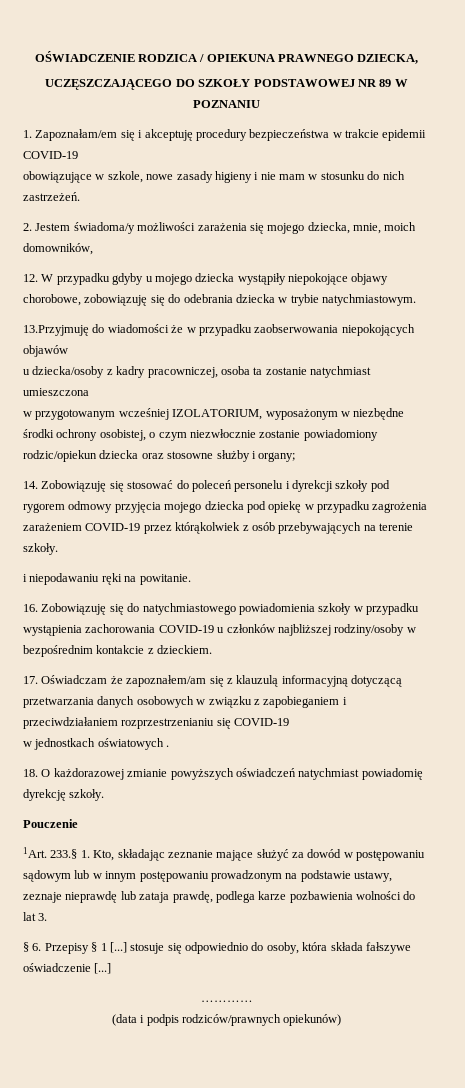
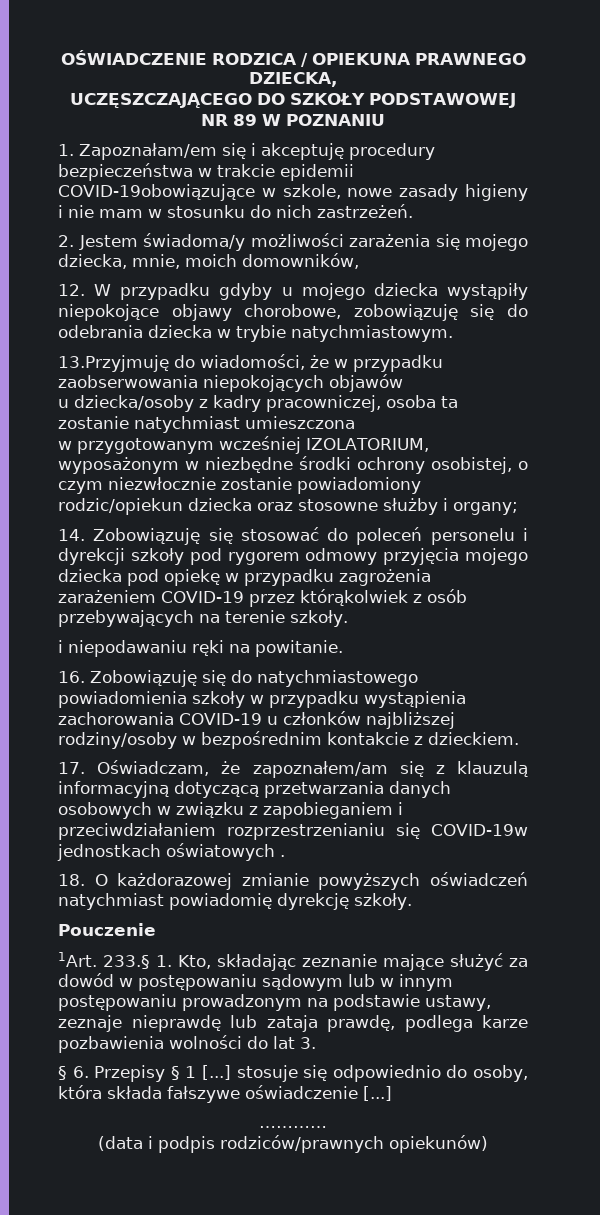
[23,151,78,159] [23,171,92,183] COVID-19 // obowiązujące -> [58,184,255,201] COVID-19obowiązujące
[107,324,169,333] wiadomości -> [200,354,305,370] wiadomości,
[41,675,108,684] Oświadczam -> [97,760,210,776] Oświadczam,
[234,718,290,726] [23,741,32,747] COVID-19 // w -> [431,824,528,836] COVID-19w

